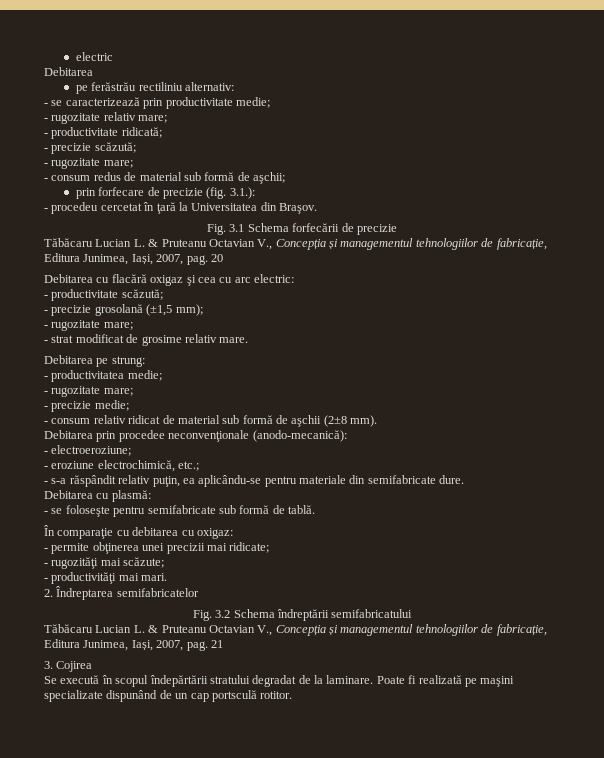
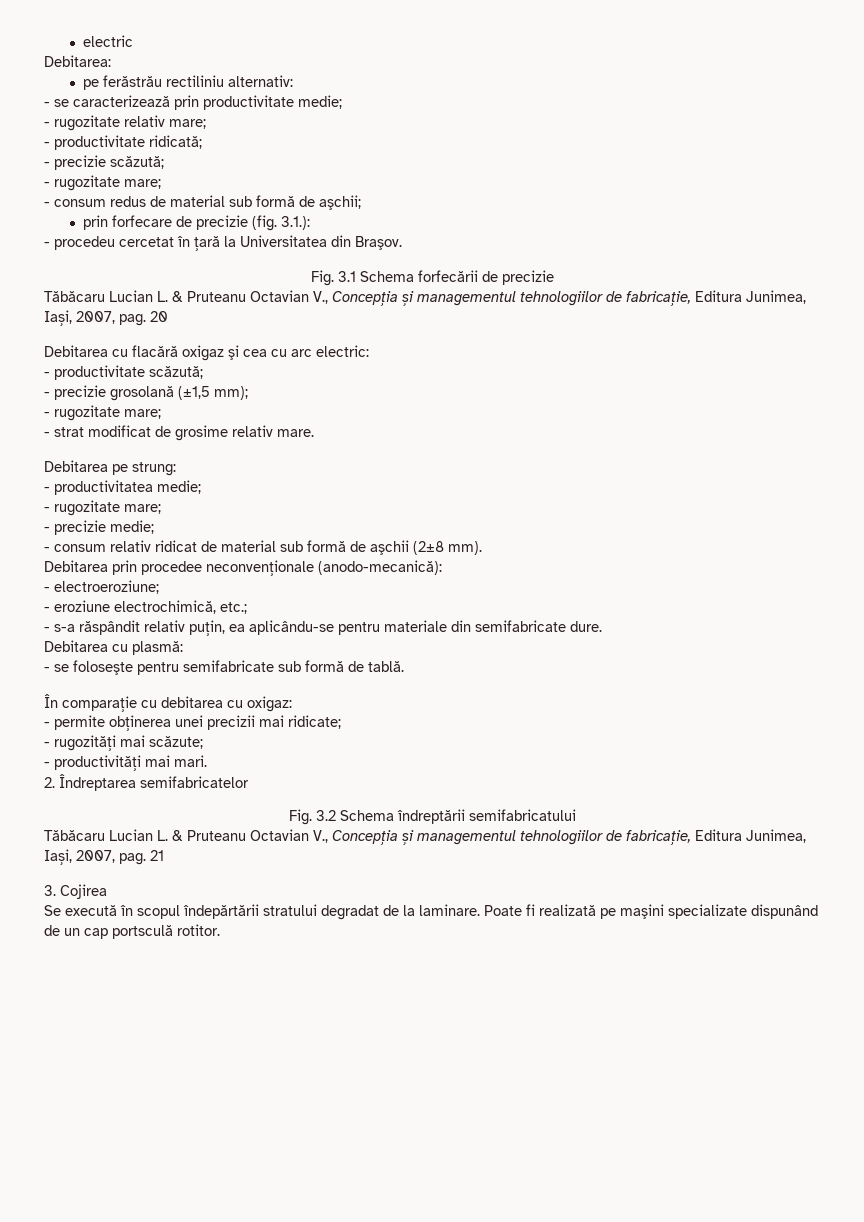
[44,67,93,76] Debitarea -> [44,55,111,67] Debitarea:

